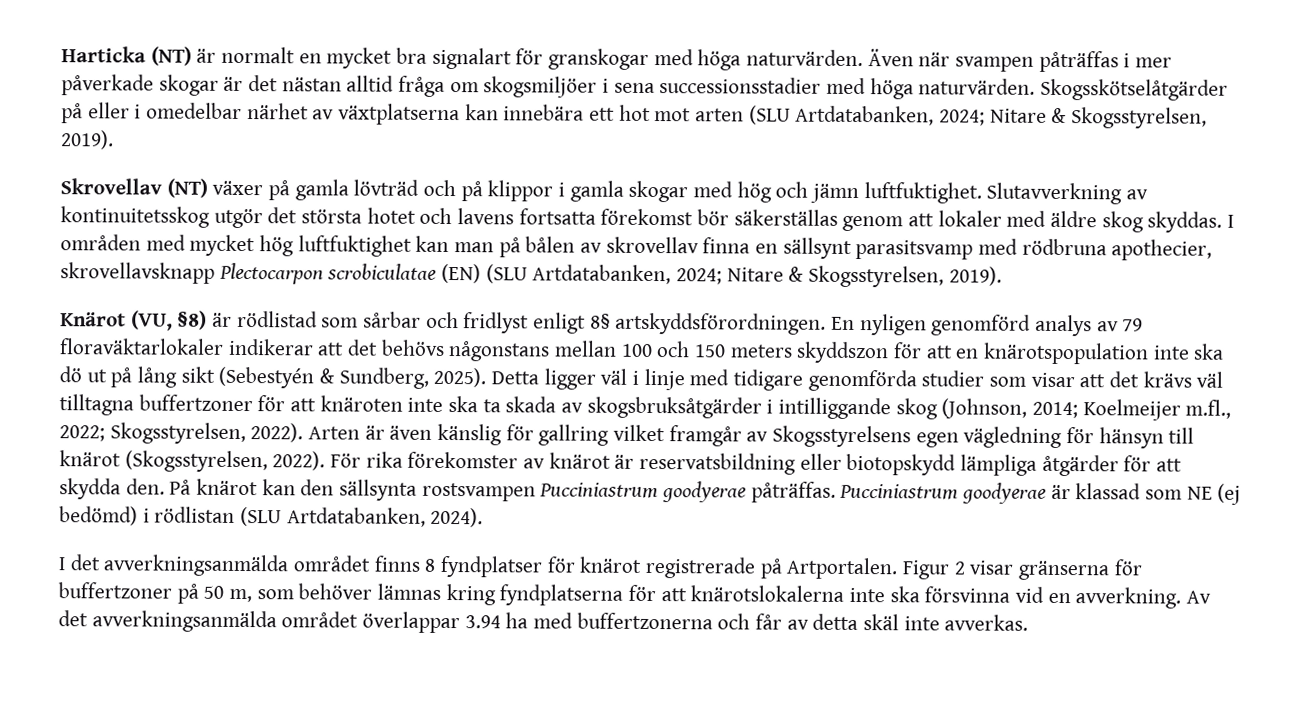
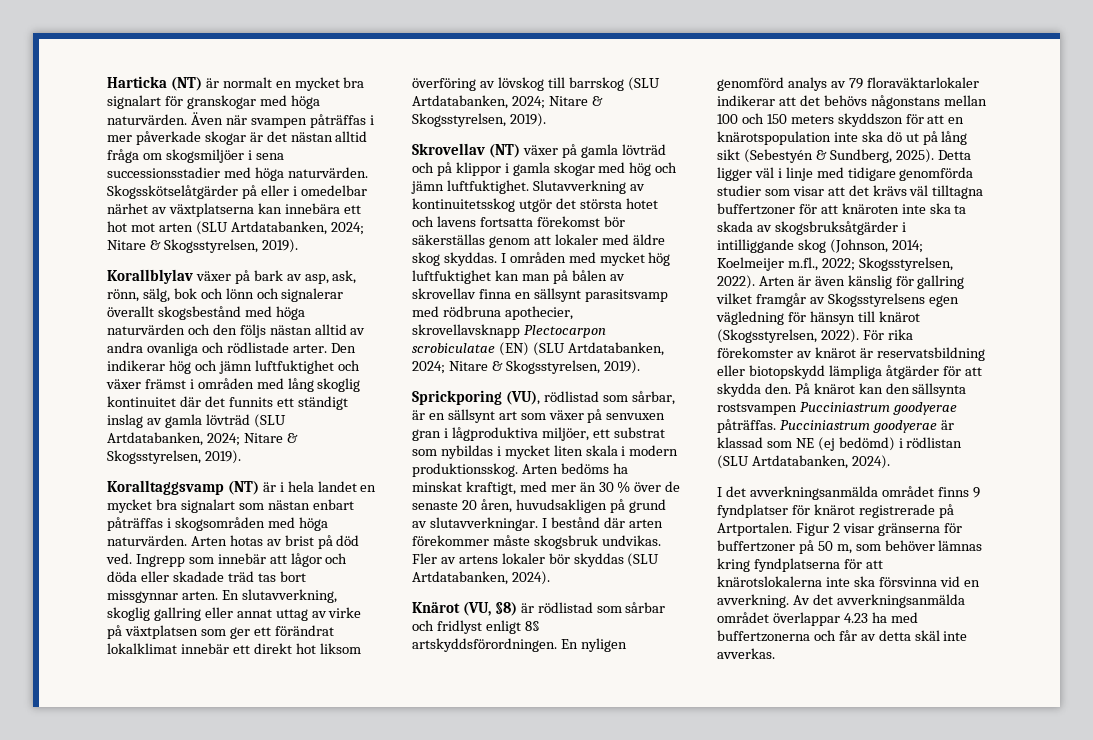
(114, 140) none -> [107,269,357,284] [107,288,344,302] [107,306,305,320] [107,324,366,338] [107,342,356,356] [107,360,360,374] [106,378,361,392] [107,396,348,410] [107,414,286,428] [107,432,298,446] [107,450,241,464] [107,480,377,495] [107,499,354,513] [107,517,328,531] [107,535,360,549] [106,553,348,567] [107,571,306,582] [107,589,337,603] [107,607,362,621] [107,625,334,639] [107,643,361,654] [412,77,660,91] [412,95,603,109] [412,113,546,127] // Korallblylav växer på bark av asp, ask, rönn, sälg, bok och lönn och signalerar överallt skogsbestånd med höga naturvärden och den följs nästan alltid av andra ovanliga och rödlistade arter. Den indikerar hög och jämn luftfuktighet och växer främst i områden med lång skoglig kontinuitet där det funnits ett ständigt inslag av gamla lövträd (SLU Artdatabanken, 2024; Nitare & Skogsstyrelsen, 2019). // Koralltaggsvamp (NT) är i hela landet en mycket bra signalart som nästan enbart påträffas i skogsområden med höga naturvärden. Arten hotas av brist på död ved. Ingrepp som innebär att lågor och döda eller skadade träd tas bort missgynnar arten. En slutavverkning, skoglig gallring eller annat uttag av virke på växtplatsen som ger ett förändrat lokalklimat innebär ett direkt hot liksom överföring av lövskog till barrskog (SLU Artdatabanken, 2024; Nitare & Skogsstyrelsen, 2019).
(1002, 276) none -> [412,390,675,405] [412,409,666,423] [412,427,665,441] [412,445,679,459] [412,463,628,477] [412,481,681,495] [412,499,666,513] [412,517,663,531] [412,535,661,549] [412,553,660,567] [412,571,550,585] // Sprickporing (VU), rödlistad som sårbar, är en sällsynt art som växer på senvuxen gran i lågproduktiva miljöer, ett substrat som nybildas i mycket liten skala i modern produktionsskog. Arten bedöms ha minskat kraftigt, med mer än 30 % över de senaste 20 åren, huvudsakligen på grund av slutavverkningar. I bestånd där arten förekommer måste skogsbruk undvikas. Fler av artens lokaler bör skyddas (SLU Artdatabanken, 2024).
[424,558,436,572] 8 -> [972,487,980,498] 9
[464,615,501,629] 3.94 -> [843,613,868,623] 4.23

